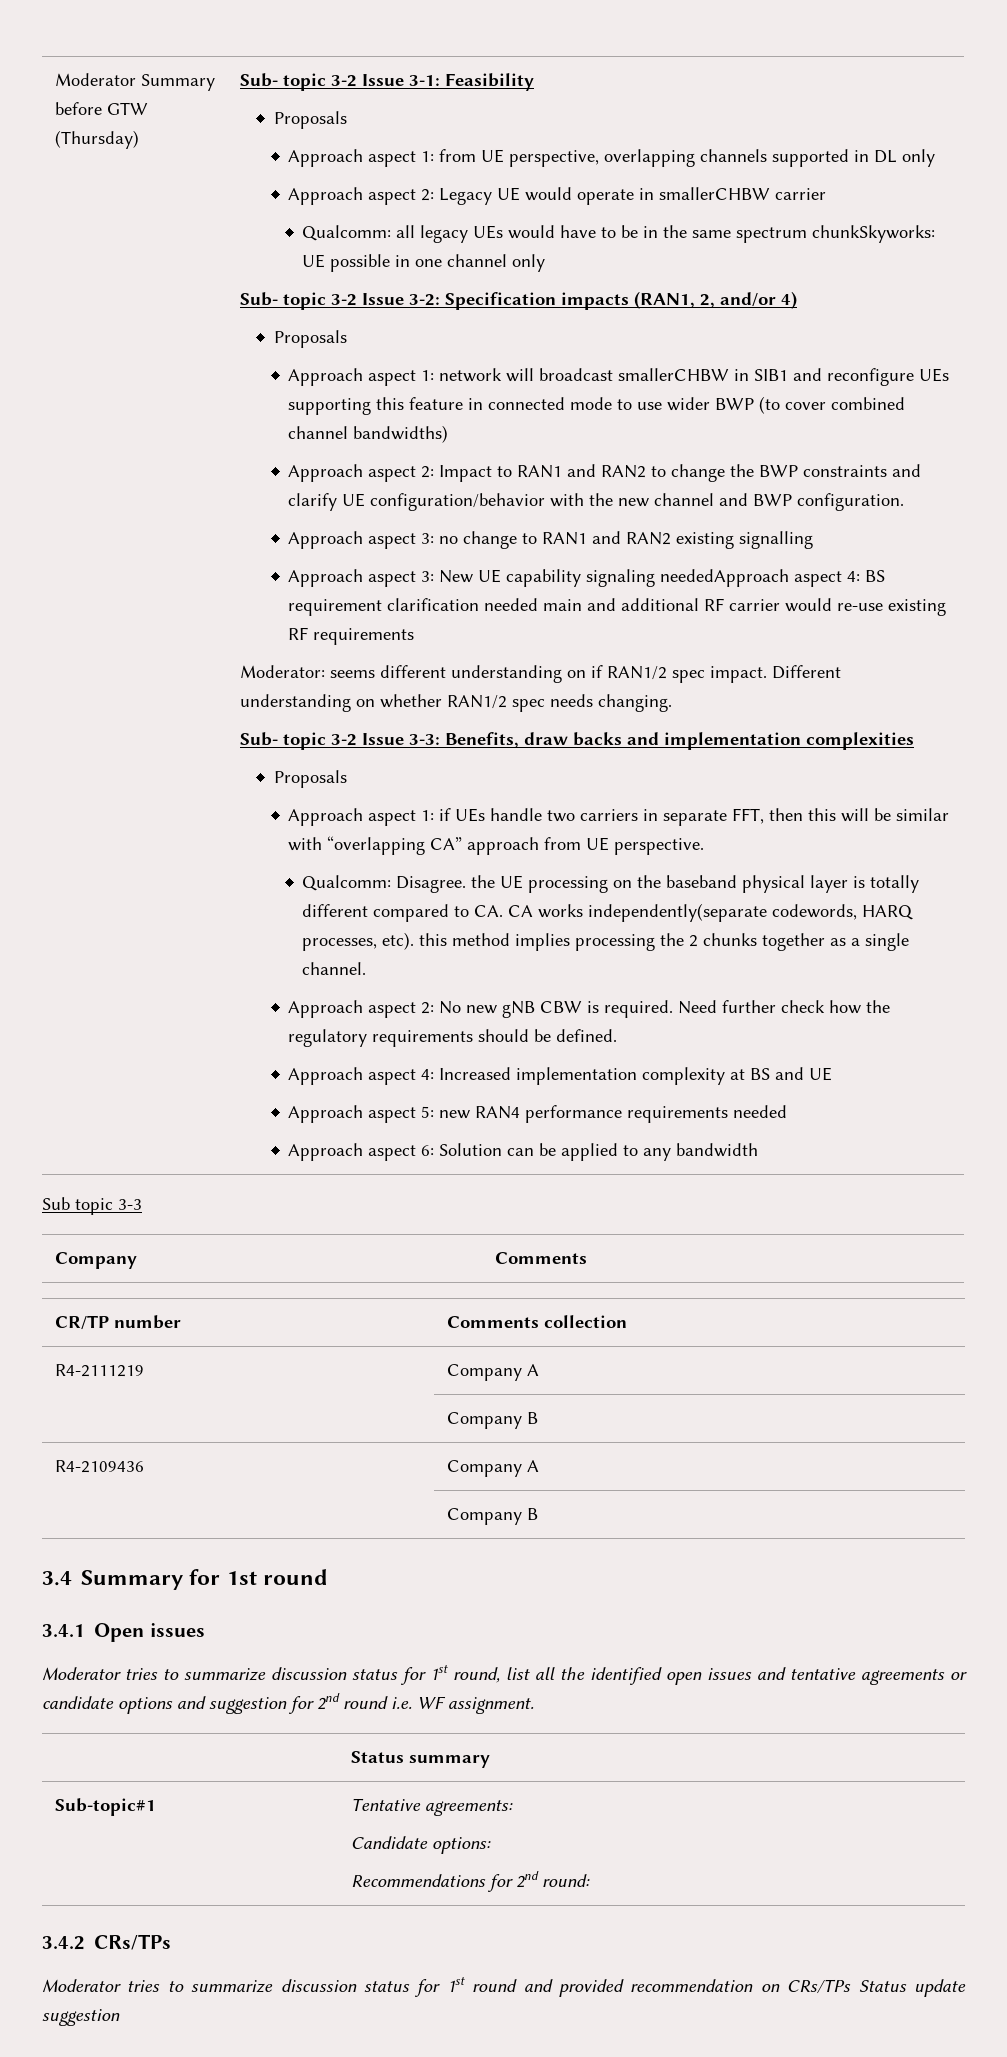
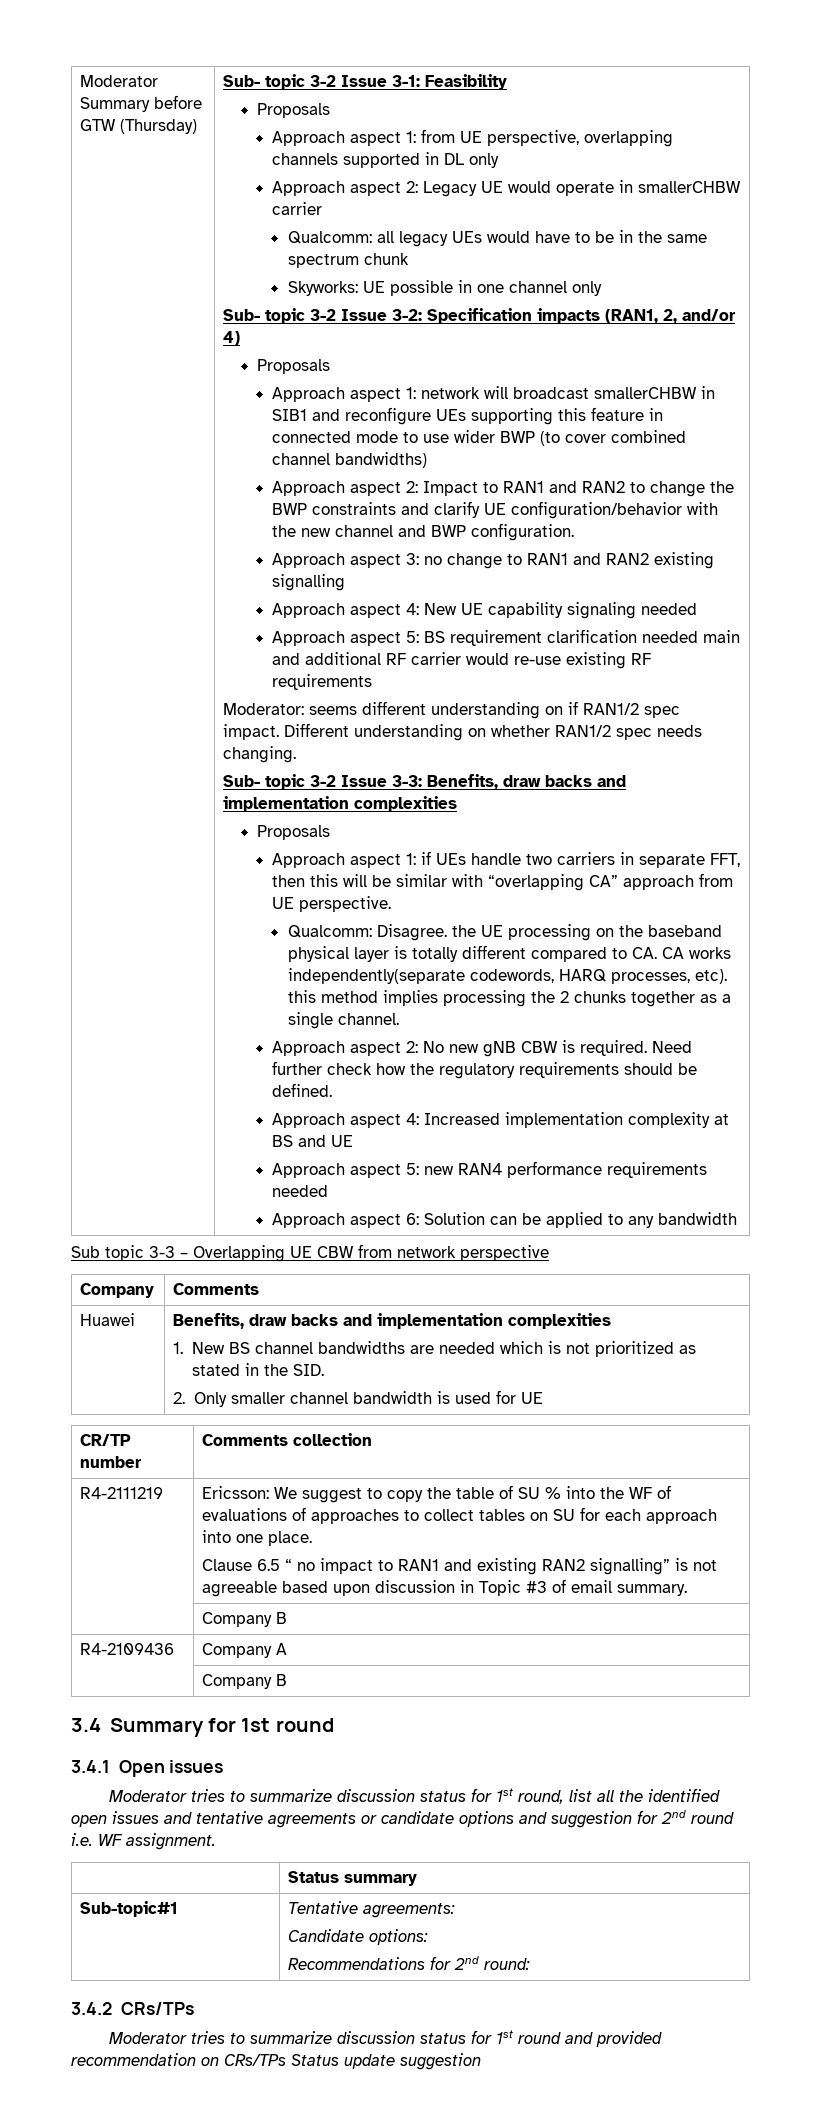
[812,225,936,243] chunkSkyworks: -> [363,253,409,265] [287,281,358,296] chunk // Skyworks:
[421,571,435,582] 3: -> [406,603,420,615] 4:
[660,569,861,587] neededApproach aspect 4: -> [641,603,698,615] [272,631,420,646] needed // Approach aspect 5:
[54,1252,137,1269] [494,1252,587,1264] // Company | Comments -> [180,1244,549,1262] [80,1283,155,1298] [173,1283,260,1295] [80,1313,136,1326] [173,1313,612,1329] [173,1341,696,1357] [191,1363,324,1376] [173,1390,543,1407] – Overlapping UE CBW from network perspective // Company | Comments // Huawei | Benefits, draw backs and implementation complexities // 1. New BS channel bandwidths are needed which is not prioritized as stated in the SID. // 2. Only smaller channel bandwidth is used for UE
[446,1364,539,1381] Company A -> [202,1485,672,1503] [202,1507,718,1524] [202,1530,313,1546] [202,1558,718,1575] [202,1579,688,1597] Ericsson: We suggest to copy the table of SU % into the WF of evaluations of approaches to collect tables on SU for each approach into one place. // Clause 6.5 “ no impact to RAN1 and existing RAN2 signalling” is not agreeable based upon discussion in Topic #3 of email summary.

